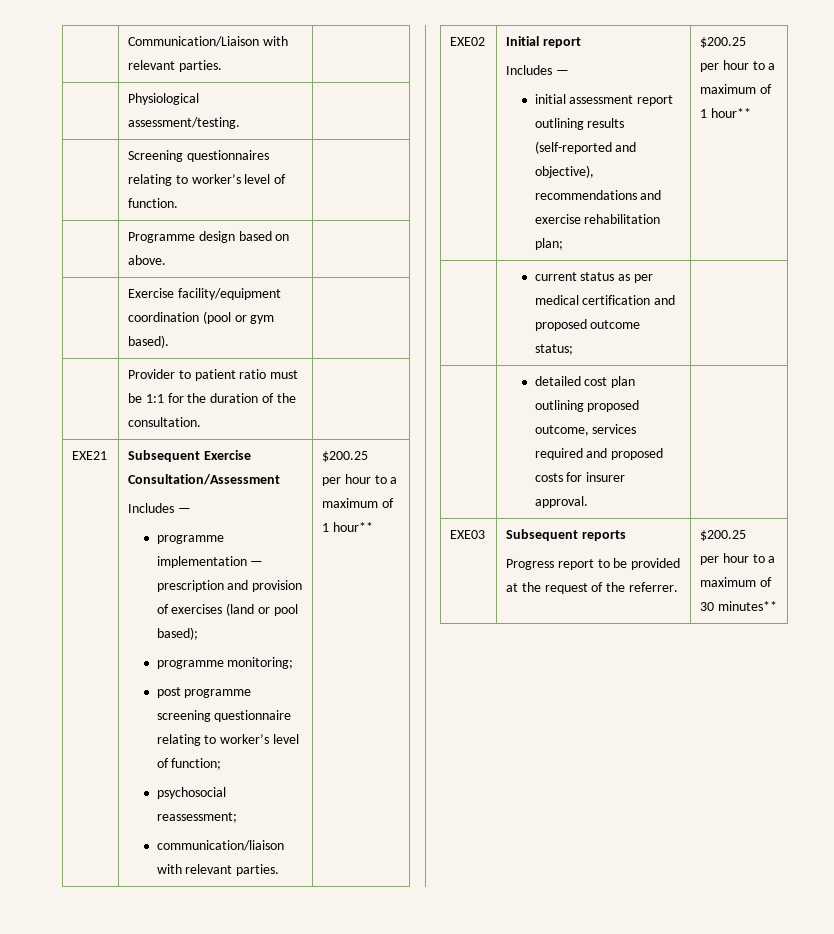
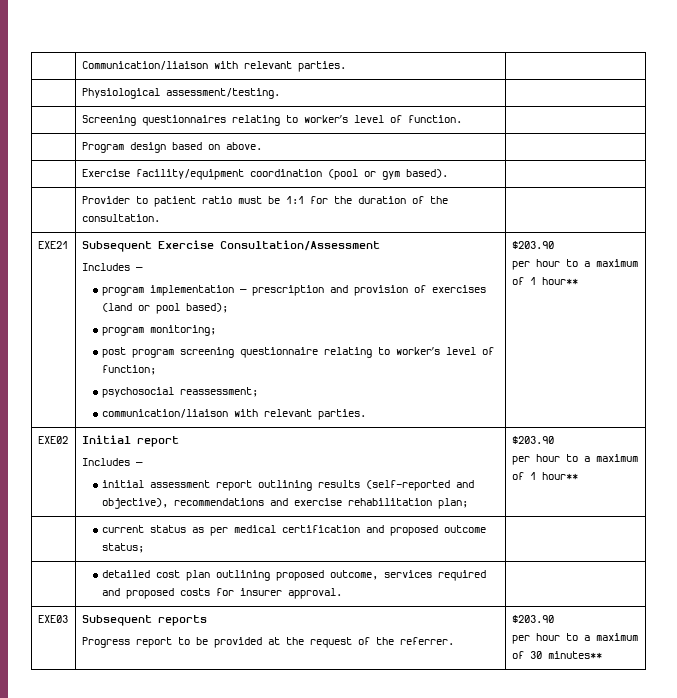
[128,36,260,47] | Communication/Liaison -> [81,61,208,70] | Communication/liaison
[128,232,196,243] Programme -> [81,142,124,153] Program
[156,535,224,544] programme -> [102,287,145,296] program
[156,660,224,669] programme -> [102,327,145,336] program
[184,689,252,698] programme -> [132,349,175,358] program
[322,451,369,462] $200.25 -> [511,241,554,249] $203.90
[700,37,747,48] $200.25 -> [511,436,554,444] $203.90
[700,530,747,541] $200.25 -> [511,615,554,623] $203.90

